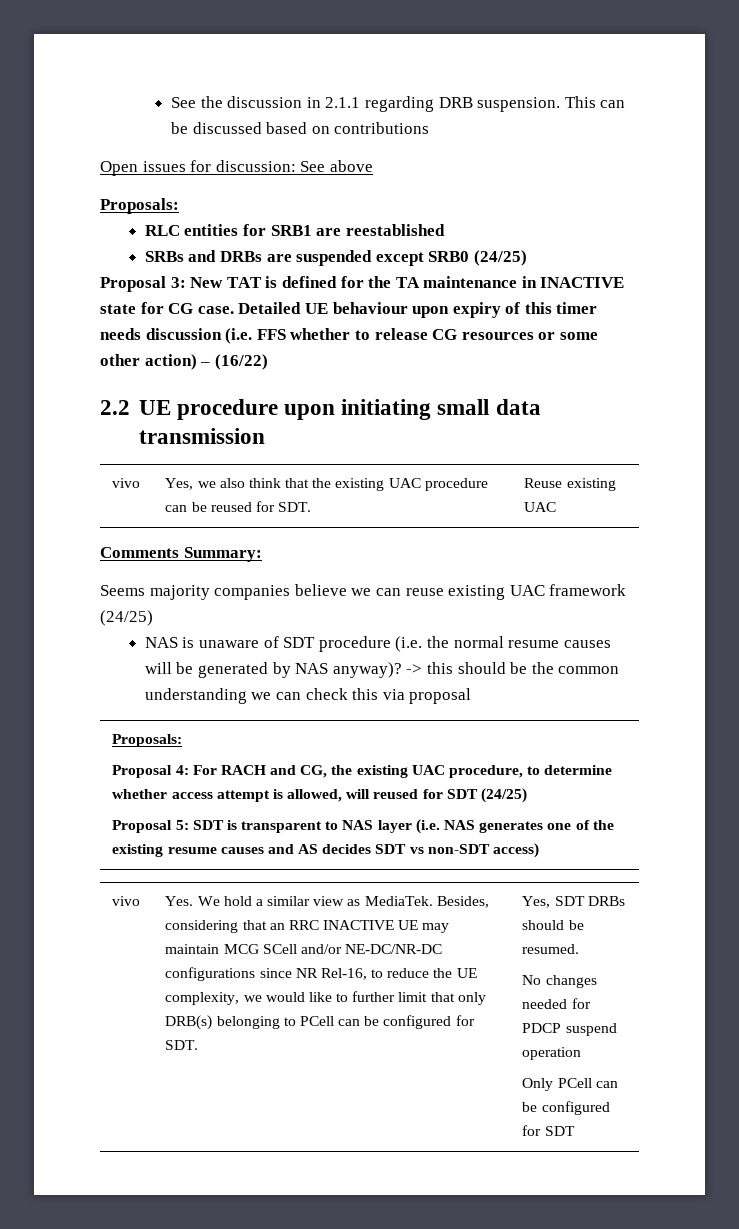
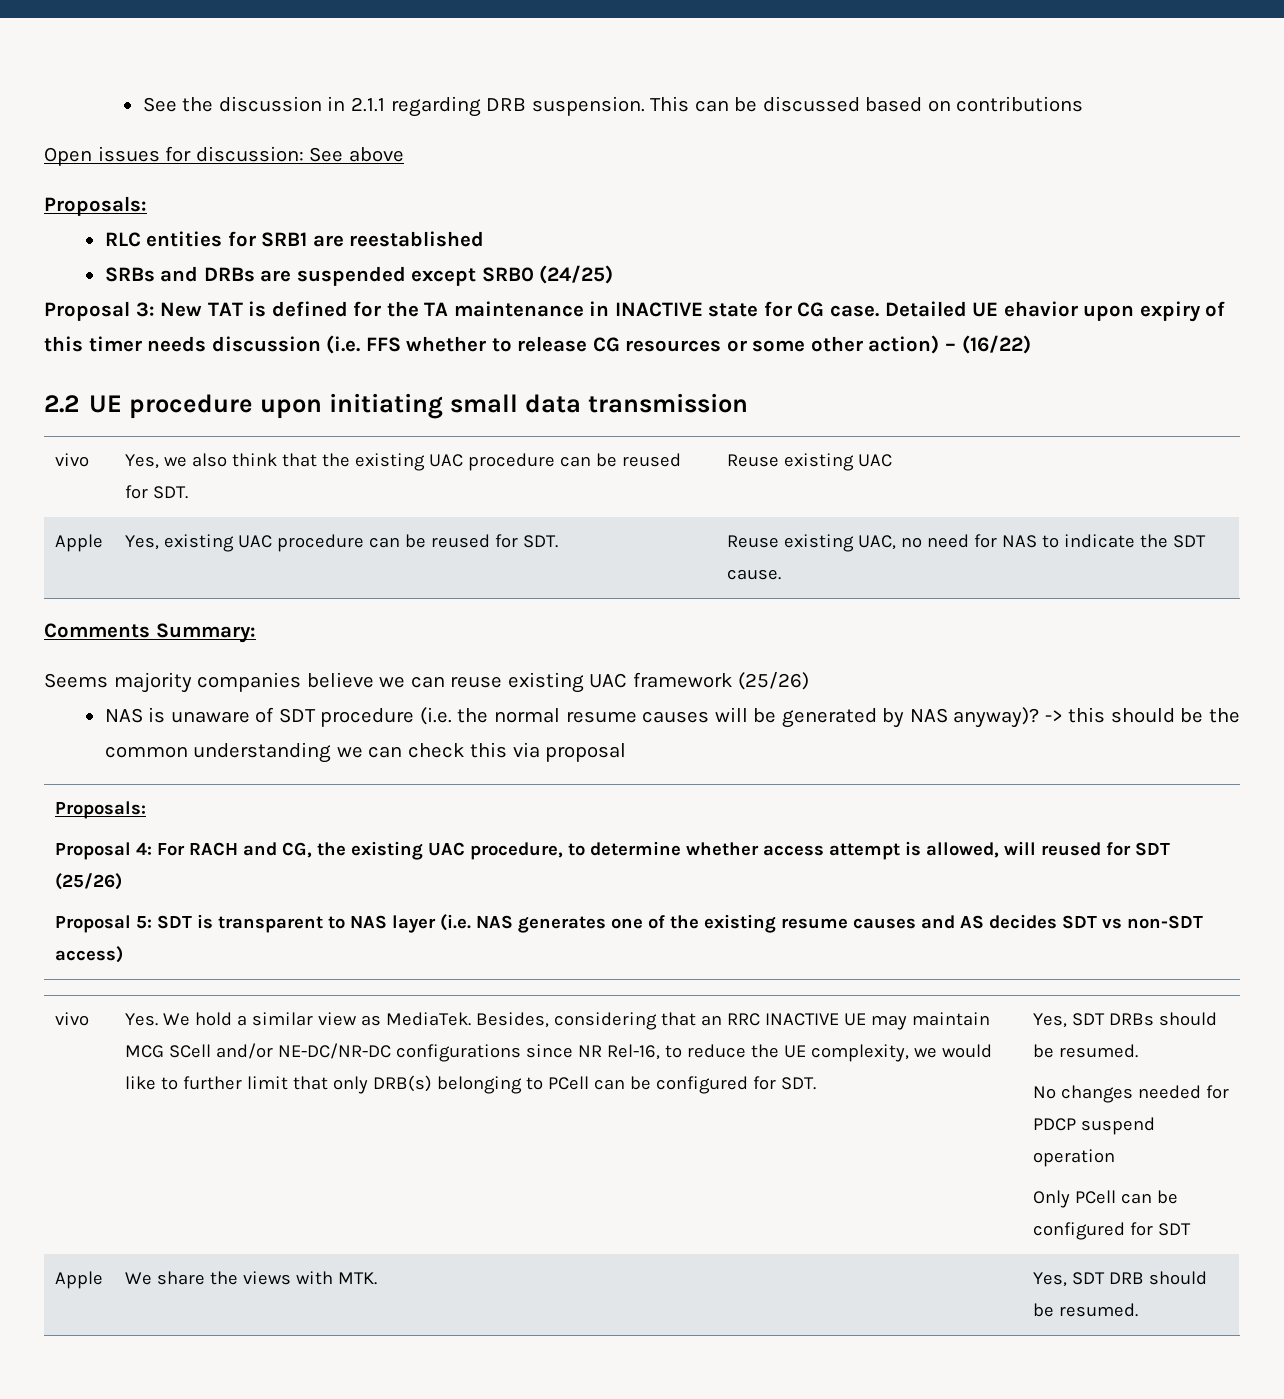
[332,302,408,314] behaviour -> [1003,301,1078,317] ehavior
(557, 507) none -> [54,534,103,552] [124,534,558,552] [726,534,1206,552] [726,569,781,580] // Apple | Yes, existing UAC procedure can be reused for SDT. | Reuse existing UAC, no need for NAS to indicate the SDT cause.
[100,610,153,626] (24/25) -> [738,672,810,690] (25/26)
[481,788,528,803] (24/25) -> [54,873,122,890] (25/26)
(575, 1131) none -> [54,1271,103,1289] [124,1271,377,1285] [1032,1271,1207,1287] [1032,1303,1138,1317] // Apple | We share the views with MTK. | Yes, SDT DRB should be resumed.

